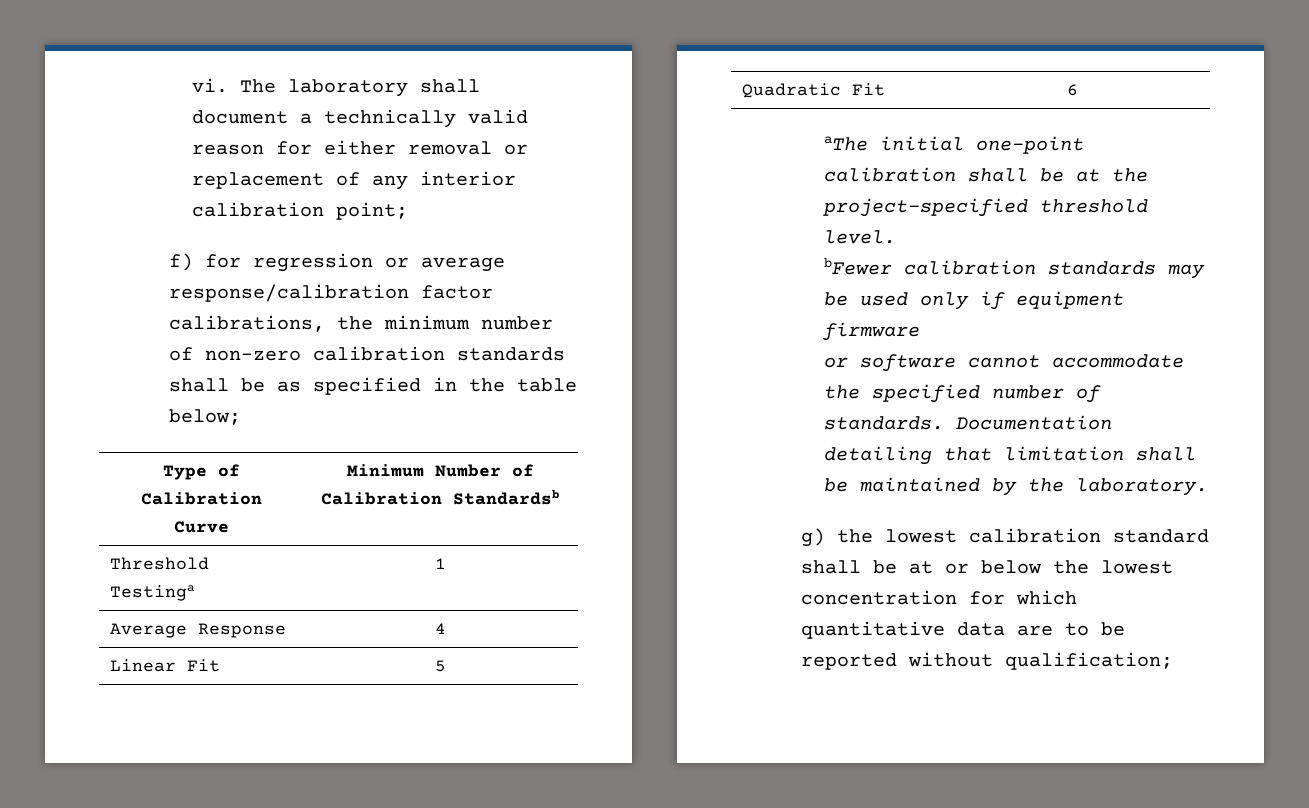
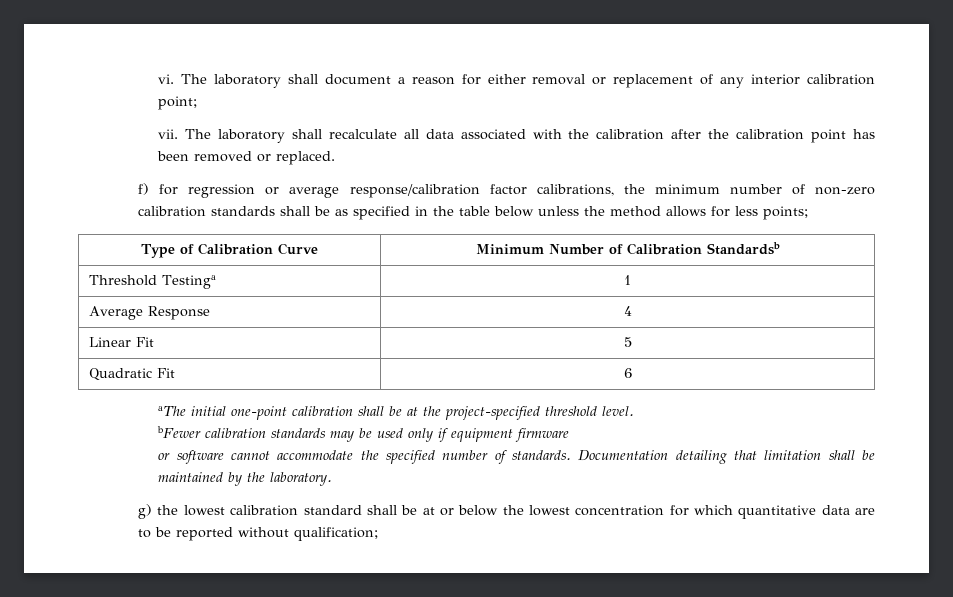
[324,109,529,128] technically valid -> (405, 80) none
(409, 211) none -> [158,129,876,143] [157,151,336,165] // vii. The laboratory shall recalculate all data associated with the calibration after the calibration point has been removed or replaced.
[168,409,241,425] below; -> [494,206,809,220] below unless the method allows for less points;

